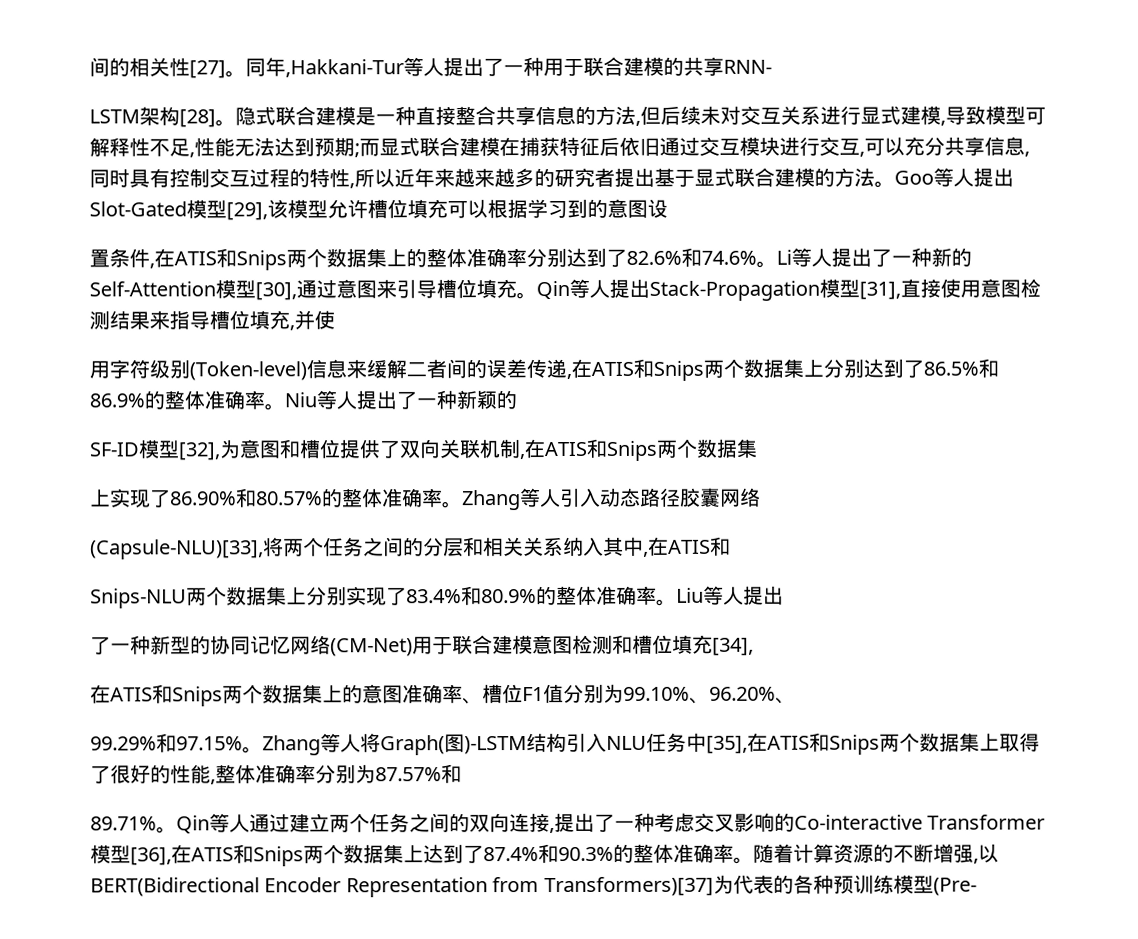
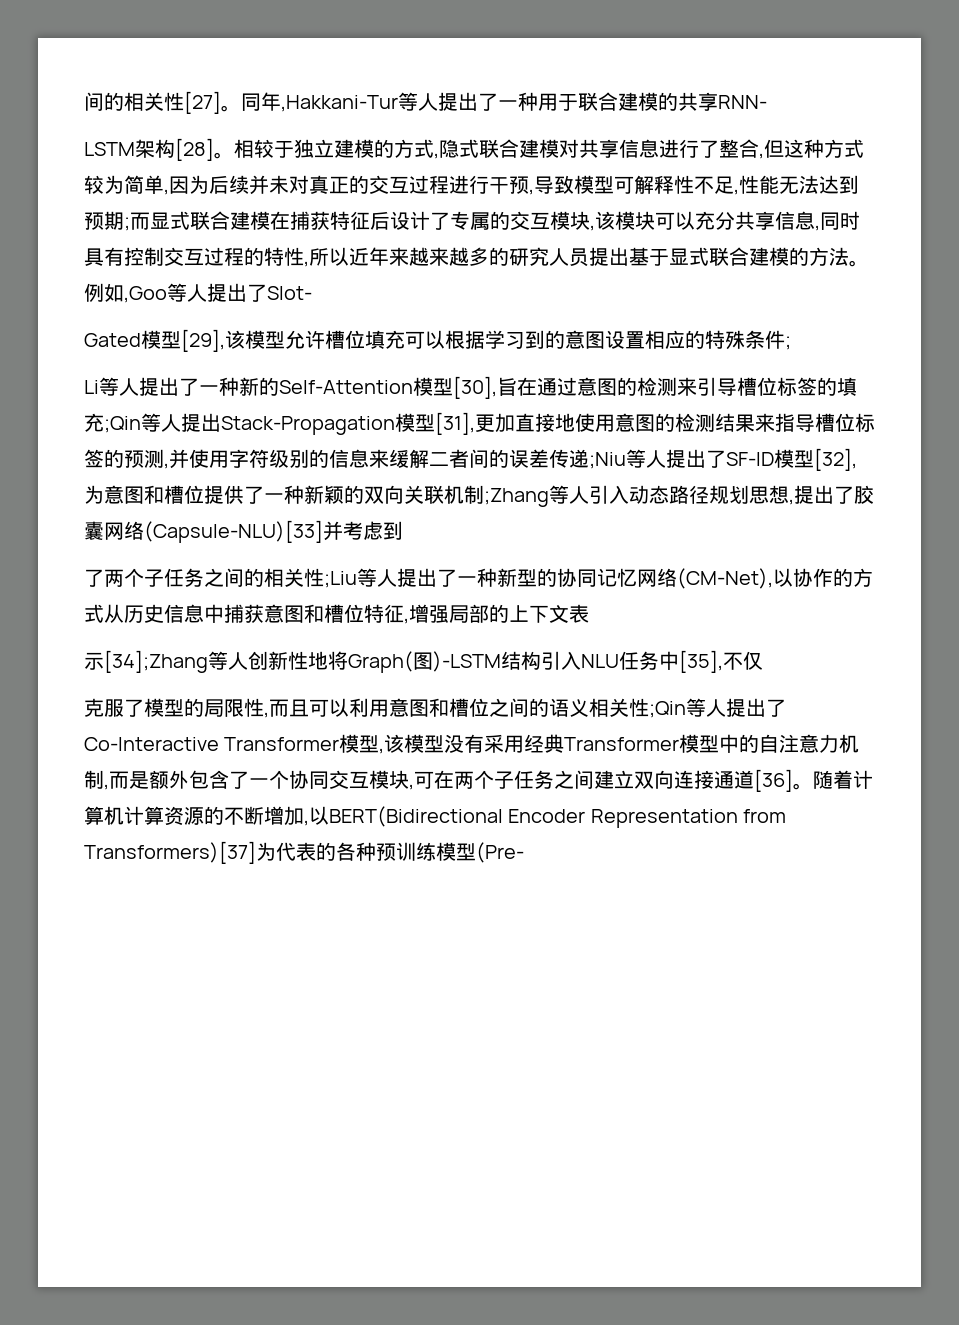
[235,105,941,126] 隐式联合建模是一种直接整合共享信息的方法,但后续未对交互关系进行显式建模 -> [234,139,864,159] [84,175,529,195] 相较于独立建模的方式,隐式联合建模对共享信息进行了整合,但这种方式较为简单,因为后续并未对真正的交互过程进行干预
[619,136,865,157] 依旧通过交互模块进行交互, -> [390,211,655,231] 设计了专属的交互模块,该模块
[594,167,615,187] 者 -> [549,248,589,267] 人员
[894,167,1014,187] [89,201,187,217] Goo等人提出Slot-Gated -> [84,283,312,303] [84,333,141,347] 例如,Goo等人提出了Slot- // Gated
[89,247,777,271] // 置条件,在ATIS和Snips两个数据集上的整体准确率分别达到了82.6%和74.6%。 -> [625,330,791,350] 置相应的特殊条件; //
(297, 291) none -> [497,377,537,396] 旨在
(377, 289) none -> [617,377,677,396] 的检测
[476,279,570,300] 填充。Qin -> [777,377,857,396] [84,413,141,433] 标签的填充;Qin
[900,278,941,298] 直接 -> [475,413,575,433] 更加直接地
(1021, 288) none -> [655,413,675,432] 的
[249,310,290,330] 填充 -> [855,413,875,432] [84,449,164,468] 标签的预测
(335, 320) // -> (209, 458) none
[189,361,307,381] (Token-level) -> [309,449,329,468] 的
[566,358,999,381] [89,390,517,411] ,在ATIS和Snips两个数据集上分别达到了86.5%和86.9%的整体准确率。Niu等人提出了一种新颖的 // -> [589,449,726,469] ;Niu等人提出了
(400, 449) none -> [264,485,364,504] 一种新颖的
[519,438,757,461] [90,487,761,511] [90,536,731,560] [90,585,784,609] ,在ATIS和Snips两个数据集 // 上实现了86.90%和80.57%的整体准确率。Zhang等人引入动态路径胶囊网络 // (Capsule-NLU)[33],将两个任务之间的分层和相关关系纳入其中,在ATIS和 // Snips-NLU两个数据集上分别实现了83.4%和80.9%的整体准确率。Liu等人提出 // -> [484,485,874,507] [84,520,403,543] [84,568,437,588] ;Zhang等人引入动态路径规划思想,提出了胶囊网络(Capsule-NLU)[33]并考虑到 // 了两个子任务之间的相关性;Liu等人提出
[330,634,754,657] [90,683,796,707] [90,733,361,756] (CM-Net)用于联合建模意图检测和槽位填充[34], // 在ATIS和Snips两个数据集上的意图准确率、槽位F1值分别为99.10%、96.20%、 // 99.29%和97.15%。Zhang等人 -> [677,568,873,589] [84,604,589,624] [84,650,328,673] (CM-Net),以协作的方式从历史信息中捕获意图和槽位特征,增强局部的上下文表 // 示[34];Zhang等人创新性地
[747,732,1040,755] [90,764,462,785] [90,813,470,834] 在ATIS和Snips两个数据集上取得了很好的性能,整体准确率分别为87.57%和 // 89.71%。Qin等人通过建立两个任务之间的 -> [723,651,763,670] [84,698,786,718] [84,734,860,754] [84,770,634,790] 不仅 // 克服了模型的局限性,而且可以利用意图和槽位之间的语义相关性;Qin等人提出了Co-Interactive Transformer模型,该模型没有采用经典Transformer模型中的自注意力机制,而是额外包含了一个协同交互模块,可在两个子任务之间建立
[549,812,1046,834] [90,843,734,867] ,提出了一种考虑交叉影响的Co-interactive Transformer模型[36],在ATIS和Snips两个数据集上达到了87.4%和90.3%的整体准确率 -> [714,769,793,792] 通道[36]
(834, 853) none -> [104,806,164,825] 机计算
[953,844,974,863] 强 -> [284,806,304,826] 加

